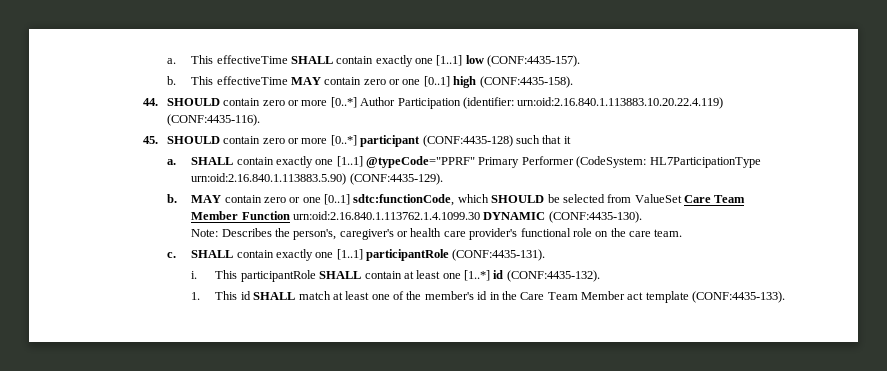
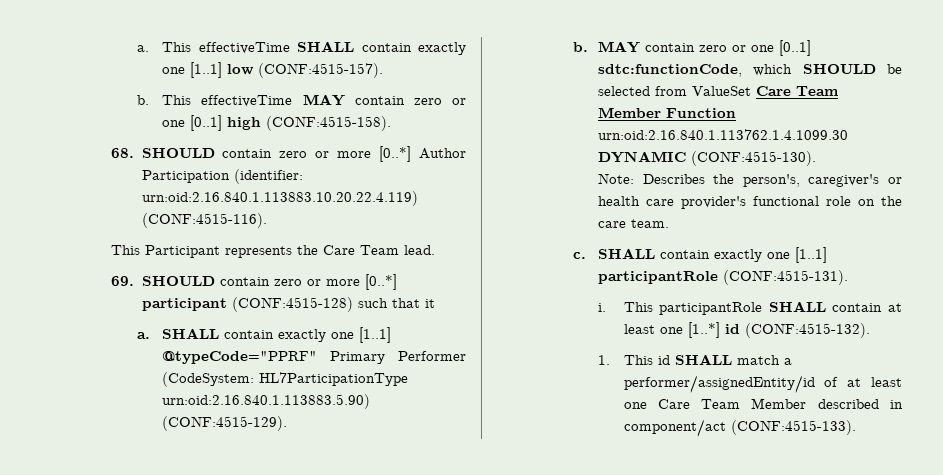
[487,55,581,67] (CONF:4435-157). -> [258,63,384,78] (CONF:4515-157).
[479,76,573,88] [142,98,158,106] (CONF:4435-158). // 44. -> [266,116,392,131] [111,148,135,158] (CONF:4515-158). // 68.
[166,114,260,126] [142,136,158,144] (CONF:4435-116). // 45. -> [141,213,267,228] [111,245,436,258] [111,276,135,286] (CONF:4515-116). // This Participant represents the Care Team lead. // 69.
[422,135,513,147] (CONF:4435-128) -> [231,297,353,312] (CONF:4515-128)
[349,173,443,185] (CONF:4435-129). -> [162,416,288,431] (CONF:4515-129).
[548,211,642,223] (CONF:4435-130). -> [691,151,817,166] (CONF:4515-130).
[452,249,546,261] (CONF:4435-131). -> [723,270,849,285] (CONF:4515-131).
[506,270,600,282] (CONF:4435-132). -> [744,323,870,338] (CONF:4515-132).
[332,291,786,303] at least one of the member's id in the Care Team Member act template (CONF:4435-133). -> [783,358,792,365] [623,375,902,393] [623,398,903,409] [623,419,856,437] a performer/assignedEntity/id of at least one Care Team Member described in component/act (CONF:4515-133).

